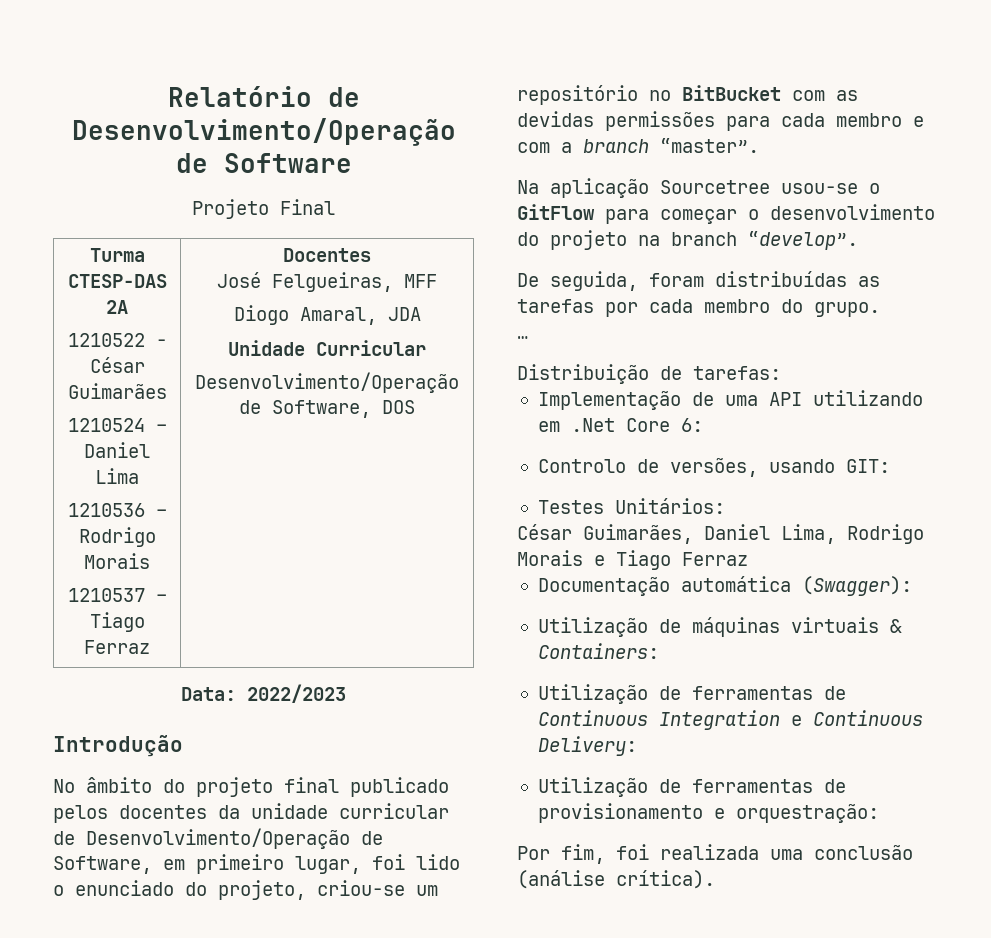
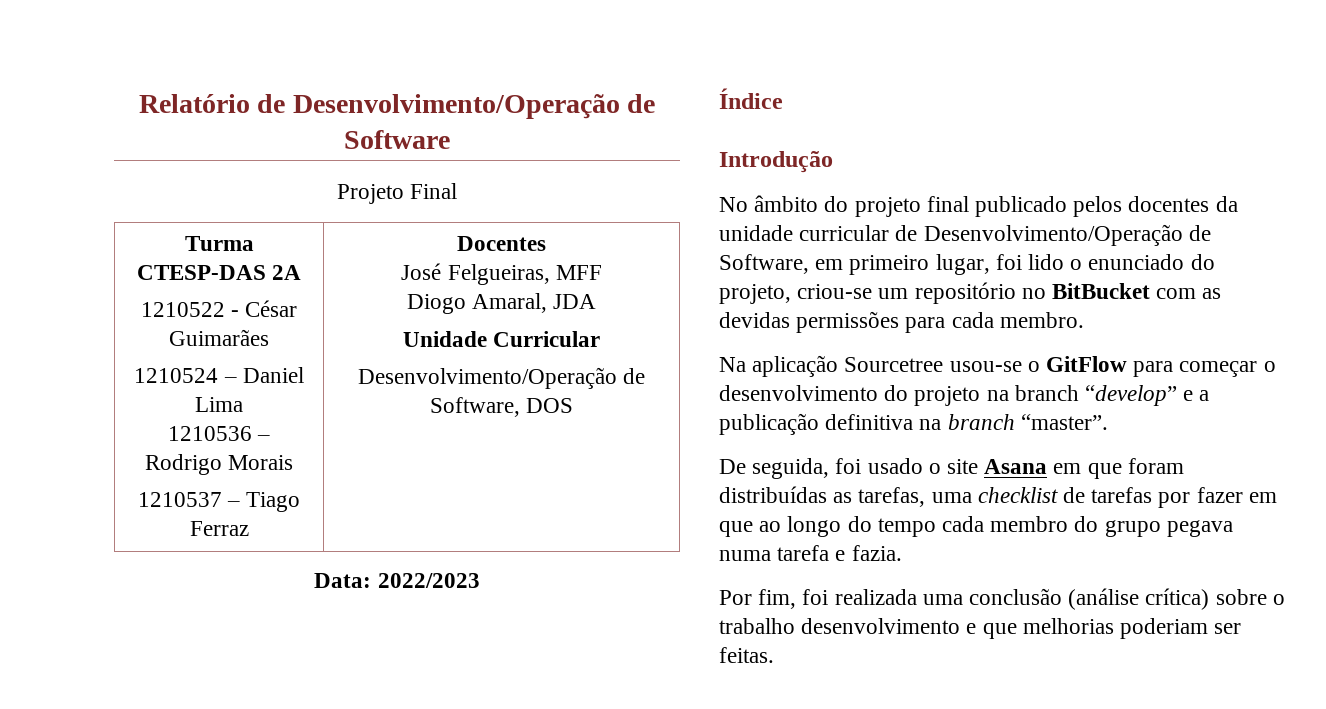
(346, 693) none -> [719,88,783,109] // Índice
[836,113,924,127] [517,138,759,153] membro e com a branch “master”. -> [999,312,1084,328] membro.
[748,231,858,250] [517,271,880,291] [517,299,880,317] [517,336,528,339] [517,364,781,384] [537,390,923,410] [537,418,703,432] [537,458,890,477] [537,498,725,514] [517,524,924,544] [517,550,748,570] [537,576,912,596] [537,617,902,637] [537,643,659,659] [537,684,846,704] [537,710,923,730] [537,736,637,756] [537,777,846,797] [537,803,879,823] “develop”. // De seguida, foram distribuídas as tarefas por cada membro do grupo. // … // Distribuição de tarefas: // Implementação de uma API utilizando em .Net Core 6: // Controlo de versões, usando GIT: // Testes Unitários: // César Guimarães, Daniel Lima, Rodrigo Morais e Tiago Ferraz // Documentação automática (Swagger): // Utilização de máquinas virtuais & Containers: // Utilização de ferramentas de Continuous Integration e Continuous Delivery: // Utilização de ferramentas de provisionamento e orquestração: -> [1085,385,1210,406] [719,413,1108,435] [719,458,1184,479] [719,486,1277,508] [719,516,1233,537] [719,545,902,561] “develop” e a publicação definitiva na branch “master”. // De seguida, foi usado o site Asana em que foram distribuídas as tarefas, uma checklist de tarefas por fazer em que ao longo do tempo cada membro do grupo pegava numa tarefa e fazia.
[616,870,715,889] crítica). -> [1145,588,1285,610] [719,618,1242,639] [719,647,774,663] crítica) sobre o trabalho desenvolvimento e que melhorias poderiam ser feitas.

